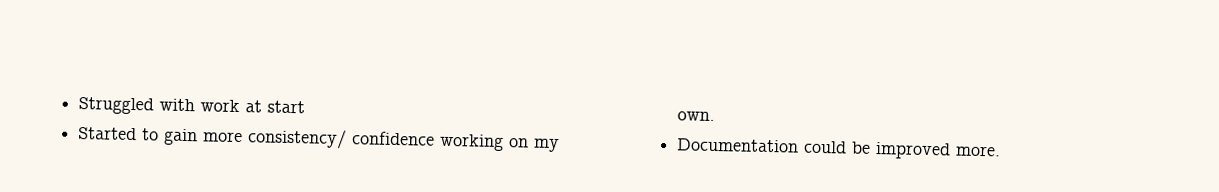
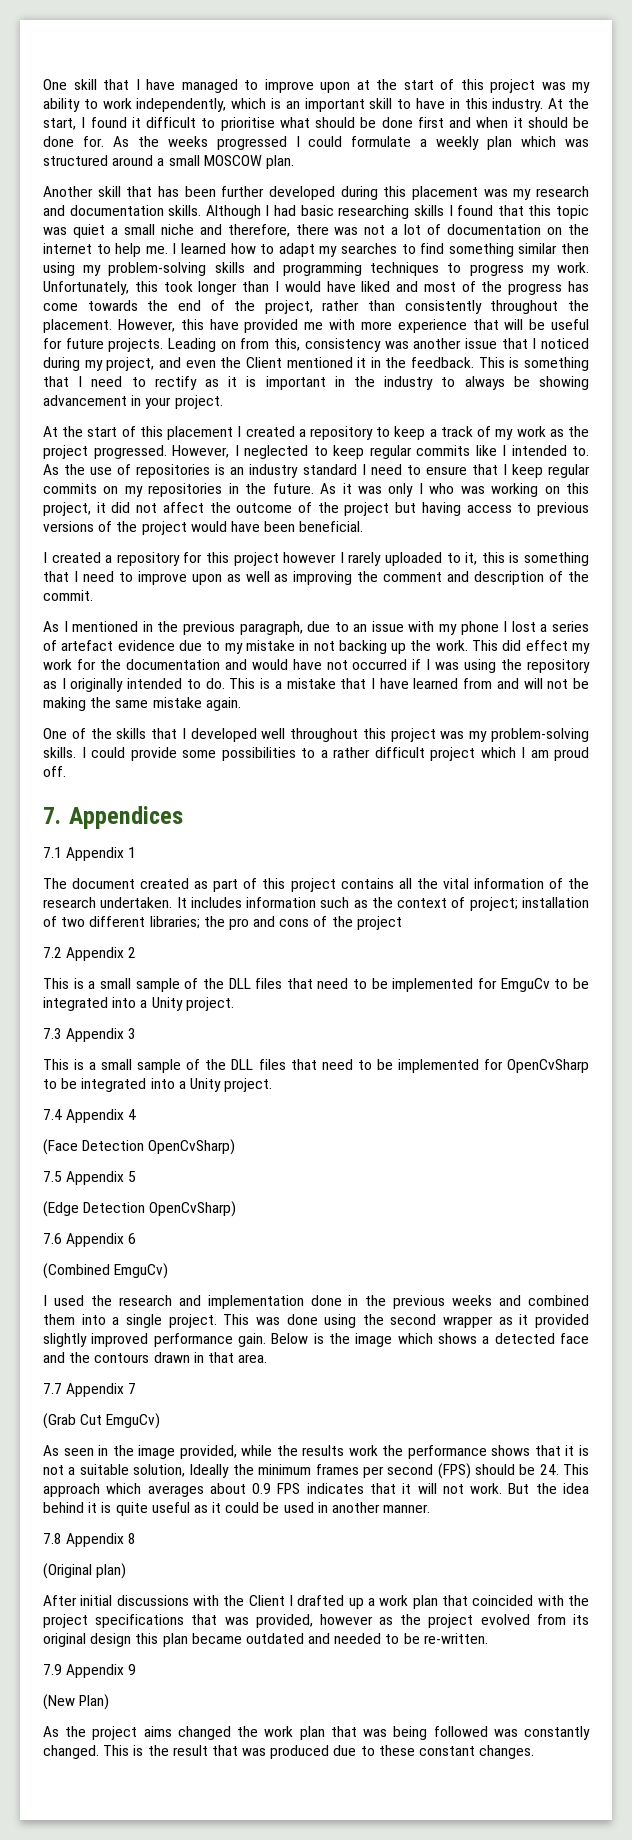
[77,96,305,115] [77,126,560,153] [676,111,715,121] [675,138,1001,160] Struggled with work at start // Started to gain more consistency/ confidence working on my own. // Documentation could be improved more. -> [43,79,590,93] [43,98,590,112] [43,117,589,131] [43,136,589,150] [43,155,294,169] [43,186,590,200] [43,205,590,219] [43,224,589,238] [43,243,590,257] [43,262,589,276] [43,281,589,295] [43,300,589,314] [43,319,589,333] [43,338,589,352] [43,357,590,371] [43,376,589,390] [43,395,223,409] [43,426,589,440] [43,445,589,459] [43,464,590,478] [43,483,589,497] [43,502,589,516] [43,521,364,535] [43,552,590,566] [43,571,589,585] [43,590,93,601] [43,621,589,635] [43,640,590,654] [43,659,591,673] [43,678,589,692] [43,697,241,711] [43,728,589,742] [43,747,589,761] [43,766,66,777] [43,806,183,829] [43,847,137,861] [43,878,589,892] [43,897,589,911] [43,916,402,930] [43,947,137,961] [43,978,589,992] [43,997,234,1011] [43,1028,137,1042] [43,1059,589,1073] [43,1078,273,1092] [43,1109,137,1123] [43,1139,236,1155] [43,1171,137,1185] [43,1201,237,1217] [43,1233,137,1247] [43,1263,169,1279] [43,1295,590,1309] [43,1314,590,1328] [43,1333,589,1347] [43,1352,268,1363] [43,1383,137,1397] [43,1413,161,1429] [43,1445,589,1459] [43,1463,589,1479] [43,1483,589,1497] [43,1502,431,1516] [43,1533,137,1547] [43,1563,127,1579] [43,1595,589,1609] [43,1614,589,1628] [43,1633,488,1647] [43,1664,137,1678] [43,1694,110,1710] [43,1726,590,1740] [43,1745,535,1759] One skill that I have managed to improve upon at the start of this project was my ability to work independently, which is an important skill to have in this industry. At the start, I found it difficult to prioritise what should be done first and when it should be done for. As the weeks progressed I could formulate a weekly plan which was structured around a small MOSCOW plan. // Another skill that has been further developed during this placement was my research and documentation skills. Although I had basic researching skills I found that this topic was quiet a small niche and therefore, there was not a lot of documentation on the internet to help me. I learned how to adapt my searches to find something similar then using my problem-solving skills and programming techniques to progress my work. Unfortunately, this took longer than I would have liked and most of the progress has come towards the end of the project, rather than consistently throughout the placement. However, this have provided me with more experience that will be useful for future projects. Leading on from this, consistency was another issue that I noticed during my project, and even the Client mentioned it in the feedback. This is something that I need to rectify as it is important in the industry to always be showing advancement in your project. // At the start of this placement I created a repository to keep a track of my work as the project progressed. However, I neglected to keep regular commits like I intended to. As the use of repositories is an industry standard I need to ensure that I keep regular commits on my repositories in the future. As it was only I who was working on this project, it did not affect the outcome of the project but having access to previous versions of the project would have been beneficial. // I created a repository for this project however I rarely uploaded to it, this is something that I need to improve upon as well as improving the comment and description of the commit. // As I mentioned in the previous paragraph, due to an issue with my phone I lost a series of artefact evidence due to my mistake in not backing up the work. This did effect my work for the documentation and would have not occurred if I was using the repository as I originally intended to do. This is a mistake that I have learned from and will not be making the same mistake again. // One of the skills that I developed well throughout this project was my problem-solving skills. I could provide some possibilities to a rather difficult project which I am proud off. // 7. Appendices // 7.1 Appendix 1 // The document created as part of this project contains all the vital information of the research undertaken. It includes information such as the context of project; installation of two different libraries; the pro and cons of the project // 7.2 Appendix 2 // This is a small sample of the DLL files that need to be implemented for EmguCv to be integrated into a Unity project. // 7.3 Appendix 3 // This is a small sample of the DLL files that need to be implemented for OpenCvSharp to be integrated into a Unity project. // 7.4 Appendix 4 // (Face Detection OpenCvSharp) // 7.5 Appendix 5 // (Edge Detection OpenCvSharp) // 7.6 Appendix 6 // (Combined EmguCv) // I used the research and implementation done in the previous weeks and combined them into a single project. This was done using the second wrapper as it provided slightly improved performance gain. Below is the image which shows a detected face and the contours drawn in that area. // 7.7 Appendix 7 // (Grab Cut EmguCv) // As seen in the image provided, while the results work the performance shows that it is not a suitable solution, Ideally the minimum frames per second (FPS) should be 24. This approach which averages about 0.9 FPS indicates that it will not work. But the idea behind it is quite useful as it could be used in another manner. // 7.8 Appendix 8 // (Original plan) // After initial discussions with the Client I drafted up a work plan that coincided with the project specifications that was provided, however as the project evolved from its original design this plan became outdated and needed to be re-written. // 7.9 Appendix 9 // (New Plan) // As the project aims changed the work plan that was being followed was constantly changed. This is the result that was produced due to these constant changes.

